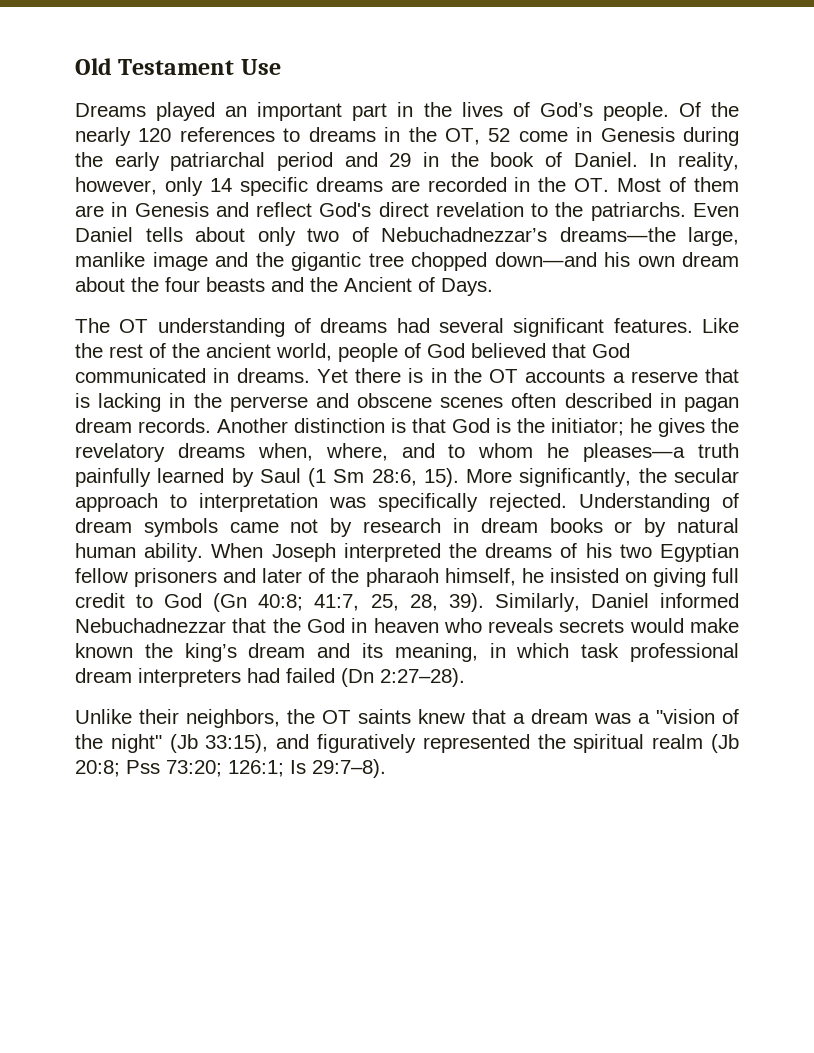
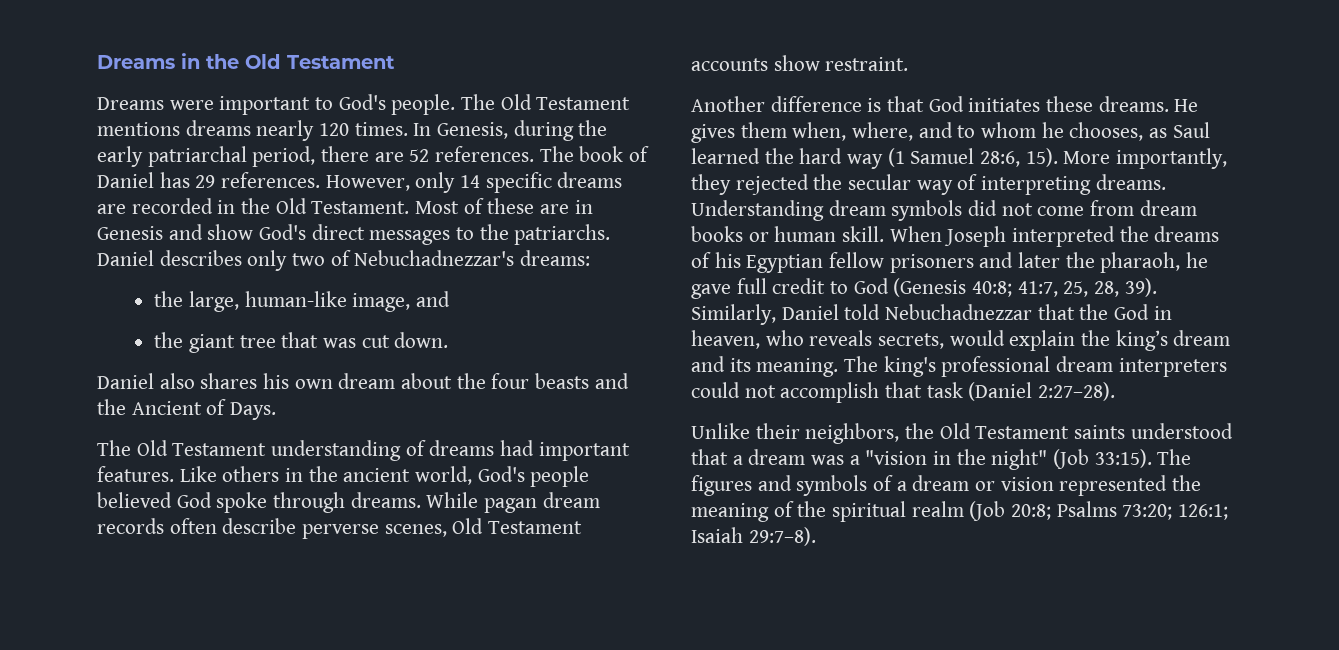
[75,58,281,75] [75,102,739,121] [75,127,739,146] [75,152,739,171] [75,177,157,195] Old Testament Use // Dreams played an important part in the lives of God’s people. Of the nearly 120 references to dreams in the OT, 52 come in Genesis during the early patriarchal period and 29 in the book of Daniel. In reality, however, -> [97,53,395,69] [97,94,631,115] [97,120,608,141] [97,146,650,167] [97,172,410,191] Dreams in the Old Testament // Dreams were important to God's people. The Old Testament mentions dreams nearly 120 times. In Genesis, during the early patriarchal period, there are 52 references. The book of Daniel has 29 references. However,
[574,178,610,192] OT. -> [275,198,410,214] Old Testament.
[693,177,739,192] them -> [487,198,535,214] these
[256,202,313,217] reflect -> [207,224,254,240] show
[435,202,524,217] revelation -> [369,230,451,245] messages
[692,203,739,217] [75,227,739,246] [75,252,597,271] Even Daniel tells about only two of Nebuchadnezzar’s dreams—the large, manlike image and the gigantic tree chopped down—and -> [97,250,591,271] [154,291,451,312] [154,332,449,353] [97,373,258,389] Daniel describes only two of Nebuchadnezzar's dreams: // the large, human-like image, and // the giant tree that was cut down. // Daniel also shares
[119,319,149,333] OT -> [136,440,267,456] Old Testament
[439,318,739,337] [75,343,630,362] [75,368,739,383] [75,393,739,412] [75,418,739,437] [75,443,245,462] several significant features. Like the rest of the ancient world, people of God believed that God communicated in dreams. Yet there is in the OT accounts a reserve that is lacking in the perverse and obscene scenes often described in pagan dream records. Another distinction is that God is the initiator; he gives the revelatory dreams -> [538,442,630,461] [97,466,590,487] [97,492,600,513] [97,518,583,539] [691,55,909,71] [691,96,1199,112] [691,122,787,143] important features. Like others in the ancient world, God's people believed God spoke through dreams. While pagan dream records often describe perverse scenes, Old Testament accounts show restraint. // Another difference is that God initiates these dreams. He gives them
[583,443,740,462] [75,468,739,487] [75,493,739,512] [75,518,740,537] [75,543,204,562] pleases—a truth painfully learned by Saul (1 Sm 28:6, 15). More significantly, the secular approach to interpretation was specifically rejected. Understanding of dream symbols came not by research in dream books or by natural human ability. -> [1069,122,1210,141] [691,148,1228,169] [691,174,1166,195] [691,200,1197,221] [691,226,885,242] chooses, as Saul learned the hard way (1 Samuel 28:6, 15). More importantly, they rejected the secular way of interpreting dreams. Understanding dream symbols did not come from dream books or human skill.
[619,544,652,558] two -> (741, 260) none
[308,568,706,587] of the pharaoh himself, he insisted on giving -> [1065,252,1209,273] [691,284,731,299] the pharaoh, he gave
[213,593,248,612] (Gn -> [893,278,967,297] (Genesis
[660,593,739,608] informed -> [844,304,881,320] told
[373,618,439,633] heaven -> [691,330,760,349] heaven,
[559,618,739,633] [75,643,133,658] secrets would make known -> [878,330,1076,351] secrets, would explain
[394,643,739,662] [75,668,374,687] meaning, in which task professional dream interpreters had failed (Dn -> [756,356,1227,377] [691,382,1033,403] meaning. The king's professional dream interpreters could not accomplish that task (Daniel
[322,709,465,724] OT saints knew -> [939,423,1233,439] Old Testament saints understood
[722,709,739,724] of -> [933,451,952,465] in
[169,734,739,753] [75,760,160,777] (Jb 33:15), and figuratively represented the spiritual realm (Jb 20:8; Pss -> [1053,449,1192,469] [691,475,1202,496] [691,501,1117,522] (Job 33:15). The figures and symbols of a dream or vision represented the meaning of the spiritual realm (Job 20:8; Psalms
[290,760,306,774] Is -> [691,527,743,543] Isaiah

